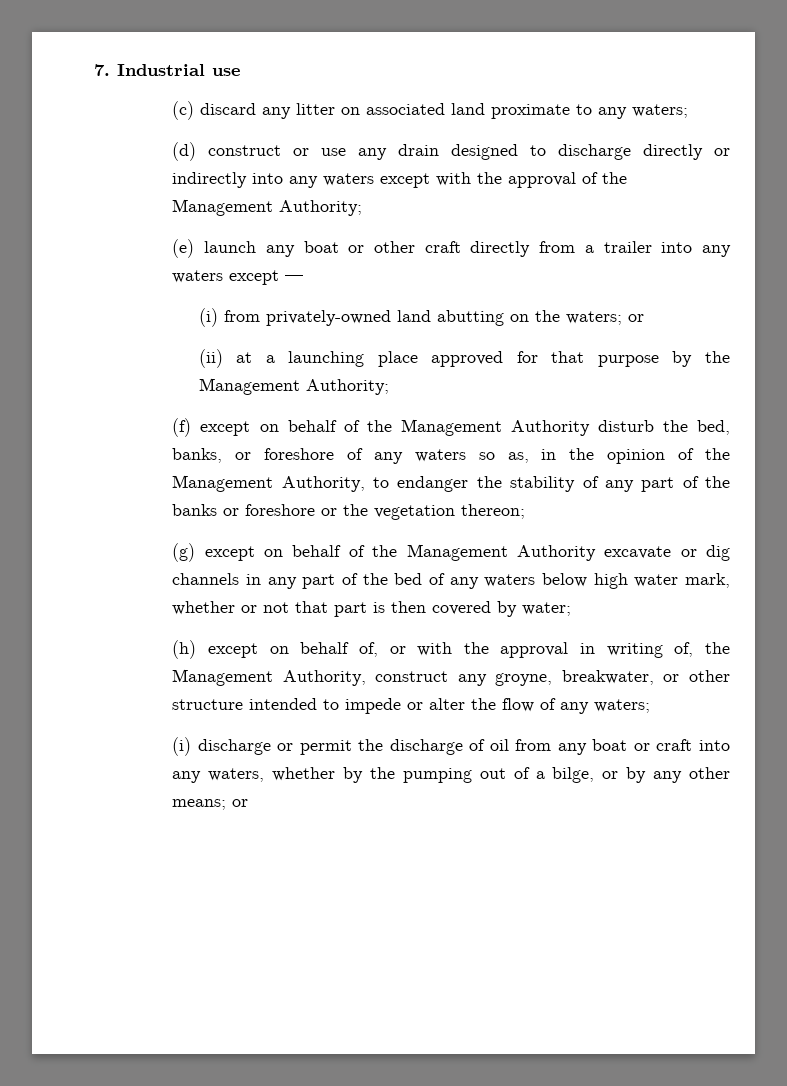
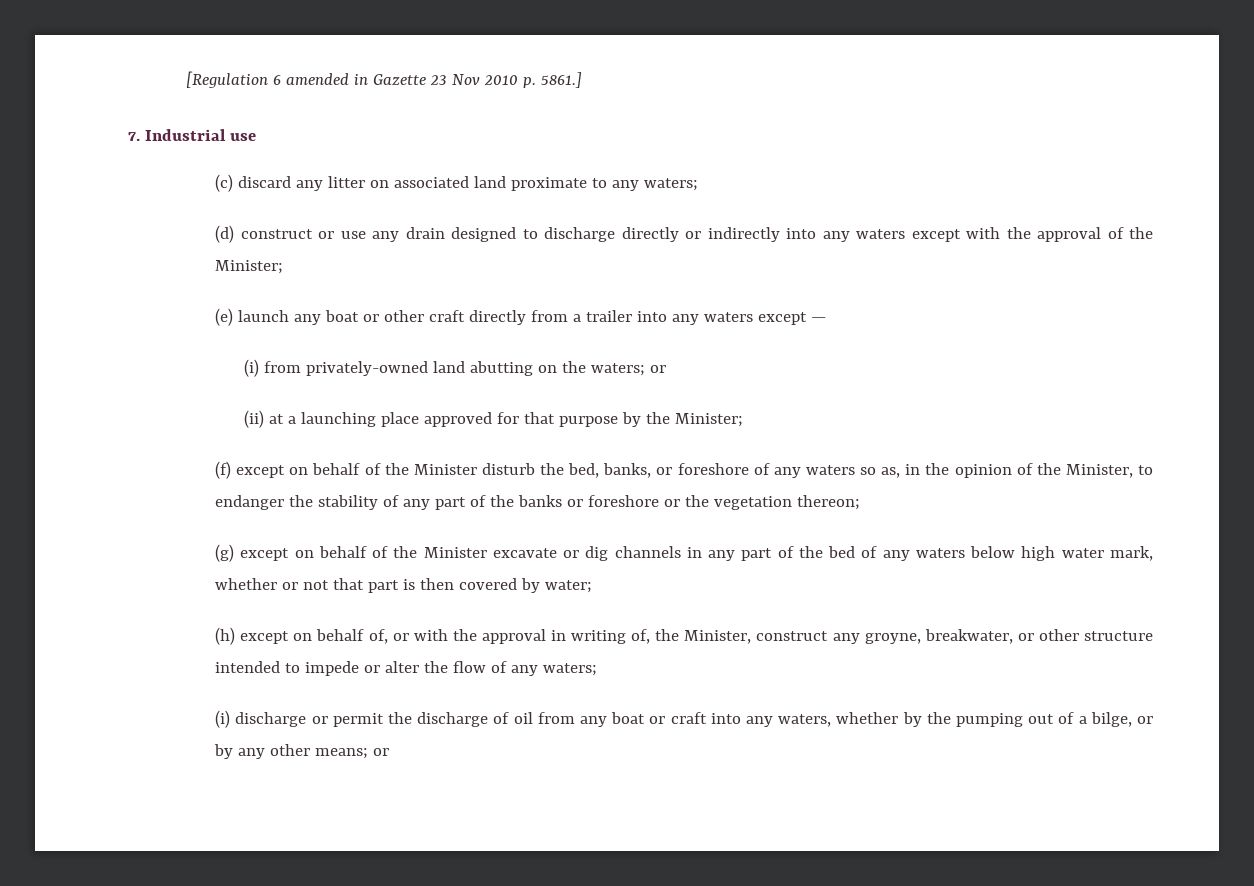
(94, 70) none -> [186,71,583,88] [Regulation 6 amended in Gazette 23 Nov 2010 p. 5861.] //
[172,199,363,216] Management Authority; -> [215,260,284,274] Minister;
[198,378,389,395] Management Authority; -> [675,413,744,427] Minister;
[400,419,590,436] Management Authority -> [413,464,477,475] Minister
[172,475,365,492] Management Authority, -> [1065,464,1133,478] Minister,
[406,544,596,561] Management Authority -> [423,547,487,558] Minister
[172,669,366,686] Management Authority, -> [684,630,752,644] Minister,

